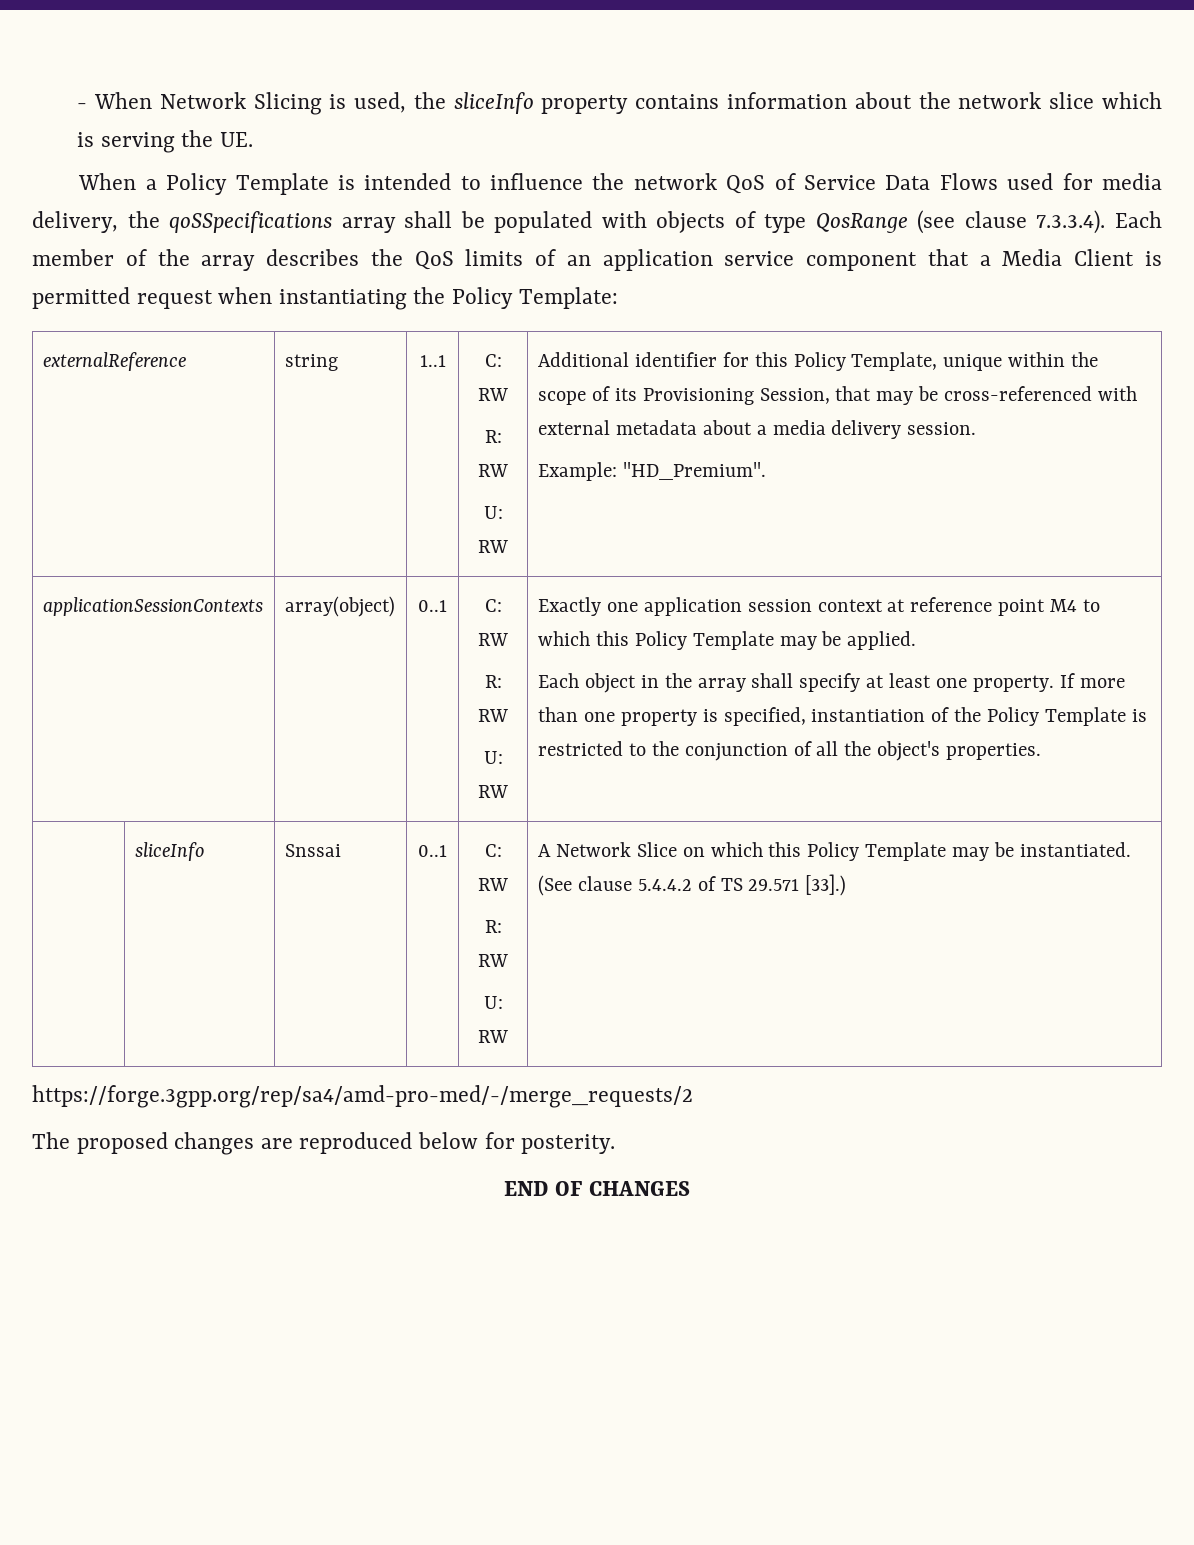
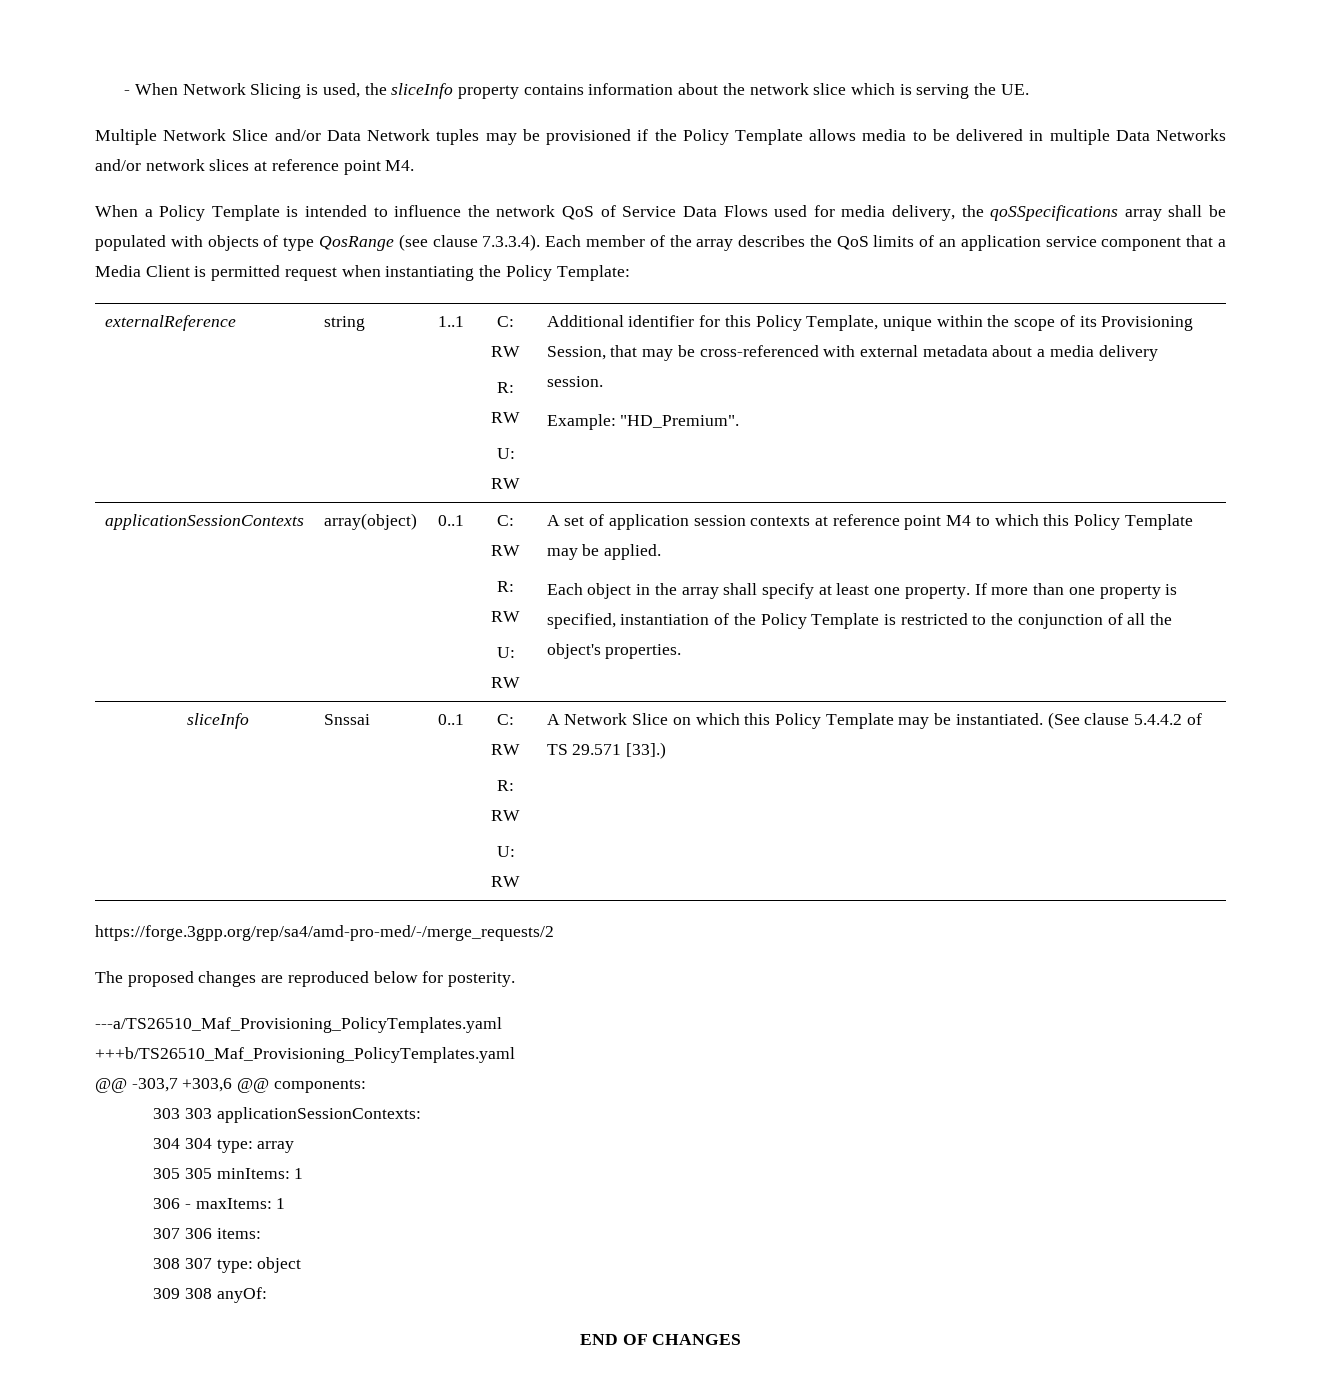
(253, 139) none -> [95,129,1227,145] [95,159,415,175] // Multiple Network Slice and/or Data Network tuples may be provisioned if the Policy Template allows media to be delivered in multiple Data Networks and/or network slices at reference point M4.
[537,597,638,616] Exactly one -> [546,514,605,526] A set of
[817,599,883,612] context -> [750,516,811,526] contexts
(616, 1144) none -> [95,1017,502,1033] [95,1047,515,1063] [95,1078,366,1093] [153,1107,421,1123] [153,1138,295,1153] [153,1168,304,1179] [153,1198,286,1209] [153,1228,261,1239] [153,1257,302,1273] [153,1287,267,1303] // ---a/TS26510_Maf_Provisioning_PolicyTemplates.yaml // +++b/TS26510_Maf_Provisioning_PolicyTemplates.yaml // @@ -303,7 +303,6 @@ components: // 303 303 applicationSessionContexts: // 304 304 type: array // 305 305 minItems: 1 // 306 - maxItems: 1 // 307 306 items: // 308 307 type: object // 309 308 anyOf:

